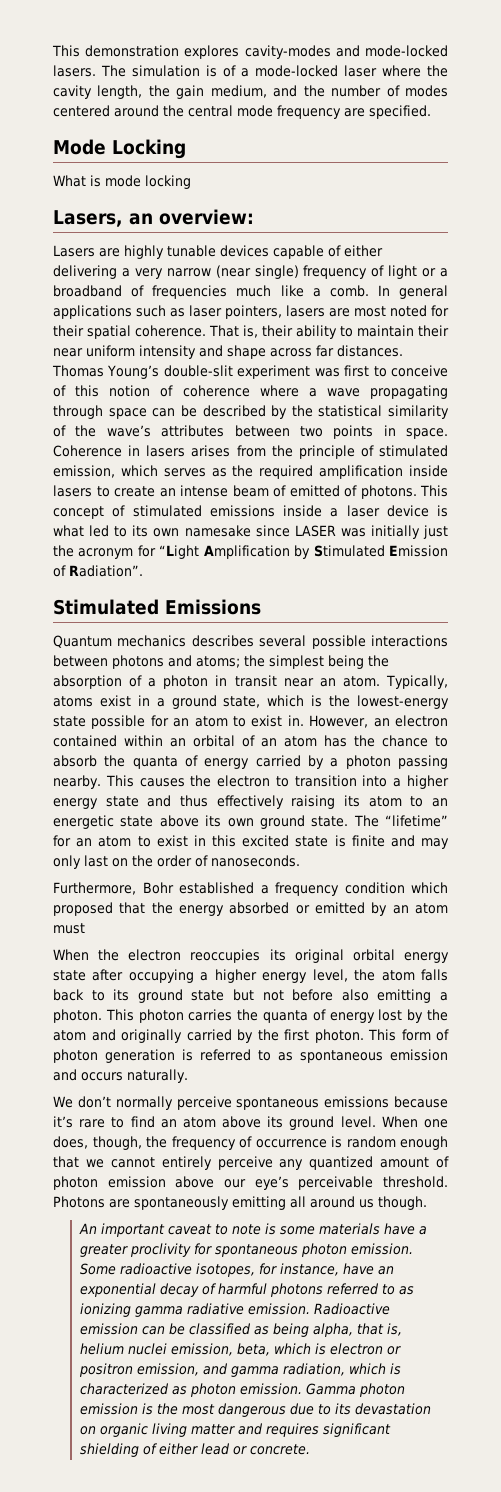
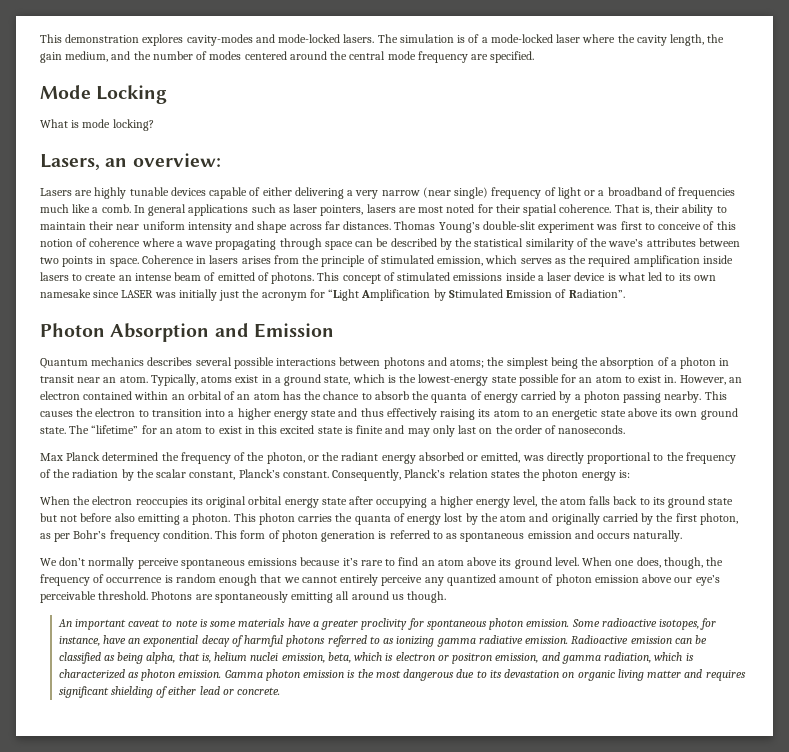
[145,175,191,189] locking -> [112,119,154,131] locking?
[53,599,261,615] Stimulated Emissions -> [40,323,334,342] Photon Absorption and Emission
[53,882,448,896] [53,902,448,916] [53,923,85,934] Furthermore, Bohr established a frequency condition which proposed that the energy absorbed or emitted by an atom must -> [40,452,736,464] [40,469,630,481] Max Planck determined the frequency of the photon, or the radiant energy absorbed or emitted, was directly proportional to the frequency of the radiation by the scalar constant, Planck’s constant. Consequently, Planck’s relation states the photon energy is:
[314,1029,364,1043] photon. -> [699,513,738,525] [40,530,212,542] photon, as per Bohr’s frequency condition.

